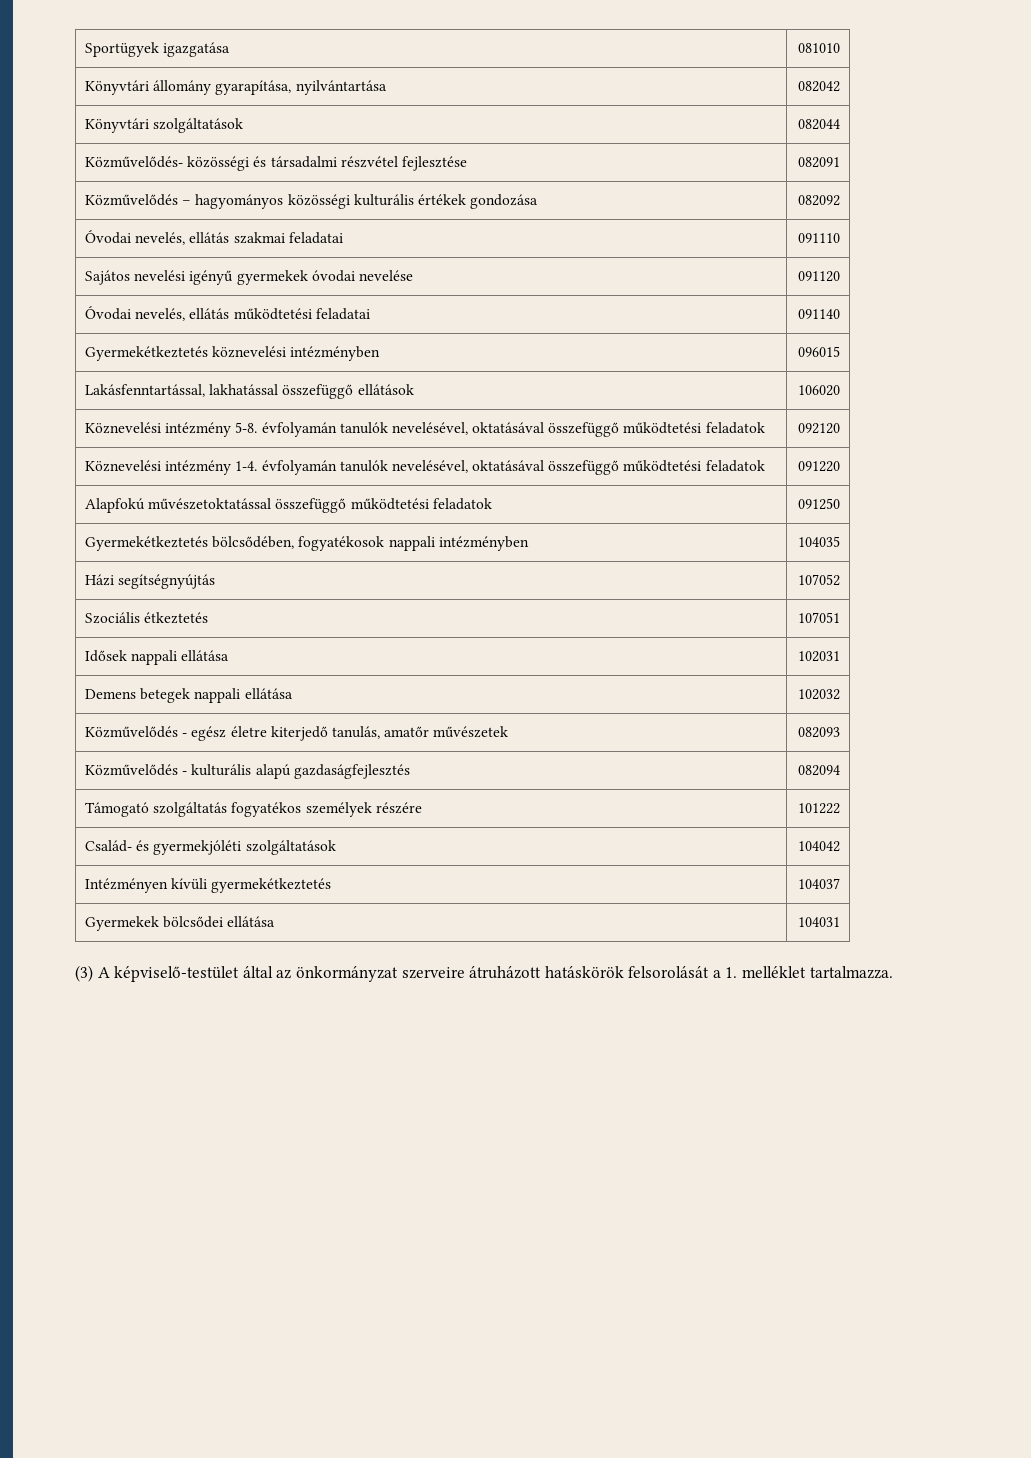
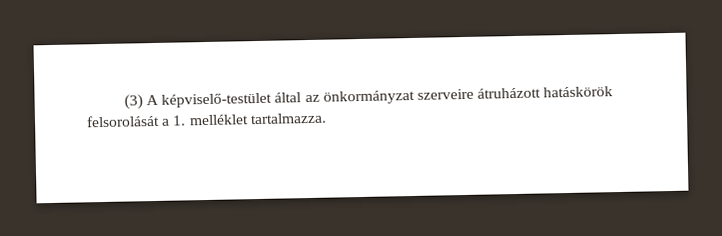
[84,42,231,57] [798,43,841,53] [84,80,387,95] [798,81,841,92] [84,118,244,133] [798,119,841,130] [84,156,467,171] [798,157,841,168] [84,194,539,209] [798,195,841,206] [84,230,343,245] [798,233,841,243] [84,270,413,285] [798,271,841,282] [84,306,370,321] [798,309,841,319] [84,346,381,361] [798,346,841,357] [84,384,414,399] [798,385,841,396] [84,422,765,437] [798,423,841,434] [84,460,765,475] [798,461,841,472] [84,498,492,513] [798,498,841,510] [84,536,529,551] [798,536,841,547] [84,574,216,589] [798,574,841,586] [84,612,209,624] [798,612,841,623] [84,650,230,665] [798,651,841,662] [84,688,293,703] [798,689,841,700] [84,726,509,741] [798,727,841,738] [84,764,410,779] [798,765,841,776] [84,802,422,817] [798,803,841,814] [84,840,336,855] [798,841,841,852] [84,878,332,893] [798,878,841,889] [84,916,276,931] [798,917,841,927] Sportügyek igazgatása | 081010 // Könyvtári állomány gyarapítása, nyilvántartása | 082042 // Könyvtári szolgáltatások | 082044 // Közművelődés- közösségi és társadalmi részvétel fejlesztése | 082091 // Közművelődés – hagyományos közösségi kulturális értékek gondozása | 082092 // Óvodai nevelés, ellátás szakmai feladatai | 091110 // Sajátos nevelési igényű gyermekek óvodai nevelése | 091120 // Óvodai nevelés, ellátás működtetési feladatai | 091140 // Gyermekétkeztetés köznevelési intézményben | 096015 // Lakásfenntartással, lakhatással összefüggő ellátások | 106020 // Köznevelési intézmény 5-8. évfolyamán tanulók nevelésével, oktatásával összefüggő működtetési feladatok | 092120 // Köznevelési intézmény 1-4. évfolyamán tanulók nevelésével, oktatásával összefüggő működtetési feladatok | 091220 // Alapfokú művészetoktatással összefüggő működtetési feladatok | 091250 // Gyermekétkeztetés bölcsődében, fogyatékosok nappali intézményben | 104035 // Házi segítségnyújtás | 107052 // Szociális étkeztetés | 107051 // Idősek nappali ellátása | 102031 // Demens betegek nappali ellátása | 102032 // Közművelődés - egész életre kiterjedő tanulás, amatőr művészetek | 082093 // Közművelődés - kulturális alapú gazdaságfejlesztés | 082094 // Támogató szolgáltatás fogyatékos személyek részére | 101222 // Család- és gyermekjóléti szolgáltatások | 104042 // Intézményen kívüli gyermekétkeztetés | 104037 // Gyermekek bölcsődei ellátása | 104031 // -> (123, 102) none

